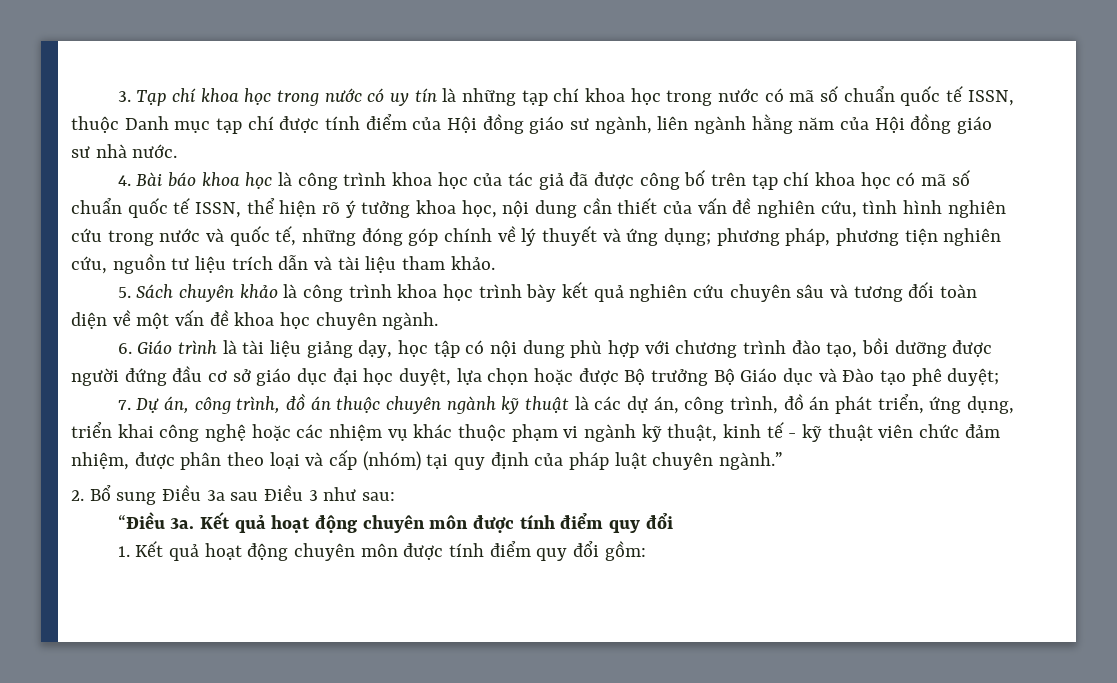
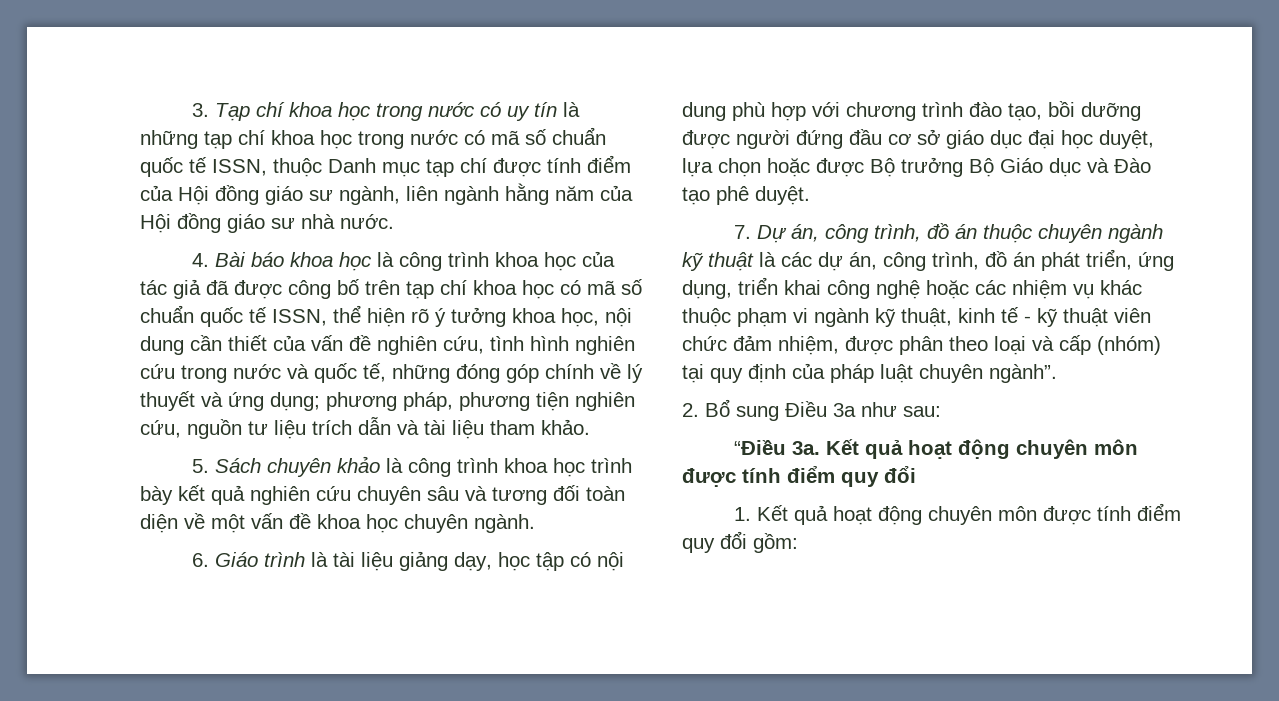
[947,368,1000,386] duyệt; -> [755,186,810,205] duyệt.
[719,452,784,470] ngành.” -> [989,364,1057,383] ngành”.
[230,485,318,501] sau Điều 3 -> (856, 410) none

